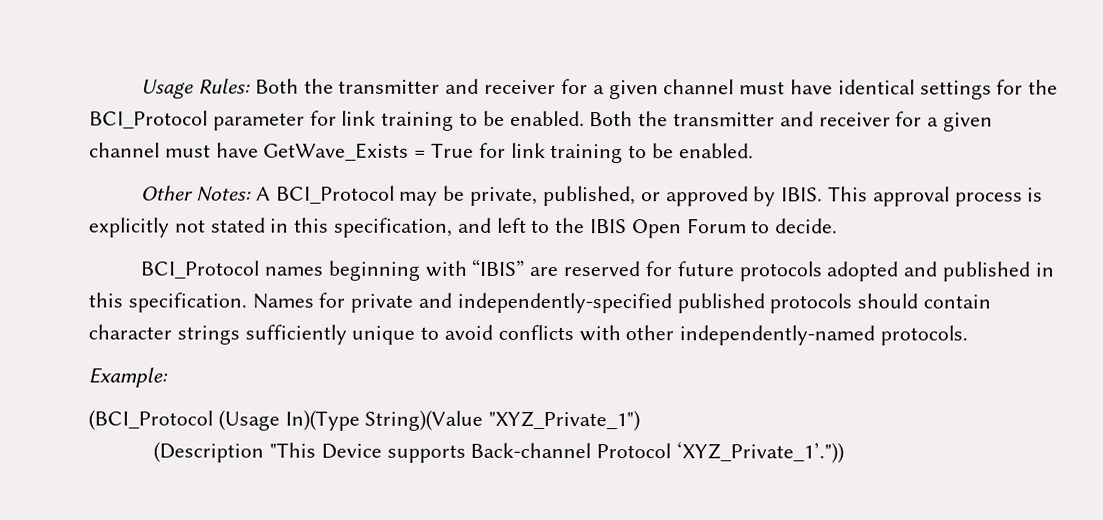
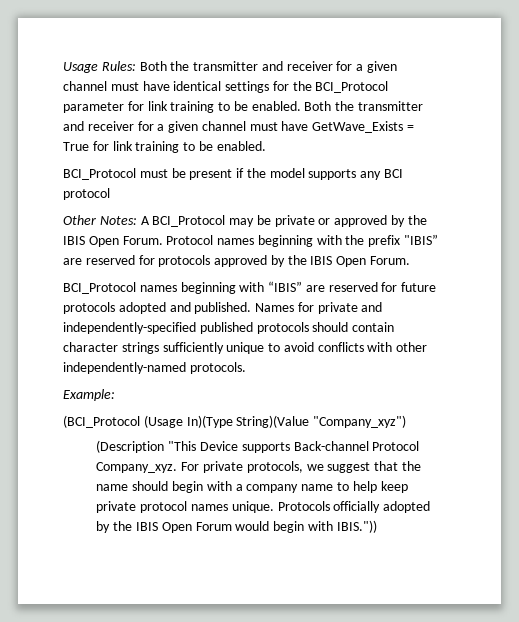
(754, 151) none -> [63,168,404,180] [63,188,110,200] // BCI_Protocol must be present if the model supports any BCI protocol
[470,185,636,207] private, published, -> [274,215,315,227] private
[781,186,1044,207] [89,217,839,239] IBIS. This approval process is explicitly not stated in this specification, and left to the IBIS Open Forum to decide. -> [407,215,427,225] [63,234,439,247] [63,255,411,267] the IBIS Open Forum. Protocol names beginning with the prefix "IBIS” are reserved for protocols approved by the IBIS Open Forum.
[941,261,1054,282] [88,292,247,313] published in this specification. -> [194,302,252,314] published.
[488,409,641,432] "XYZ_Private_1") -> [313,415,407,428] "Company_xyz")
[675,441,844,464] ‘XYZ_Private_1’.")) -> [96,461,421,473] [96,481,408,493] [96,501,431,513] [96,520,377,533] Company_xyz. For private protocols, we suggest that the name should begin with a company name to help keep private protocol names unique. Protocols officially adopted by the IBIS Open Forum would begin with IBIS."))

